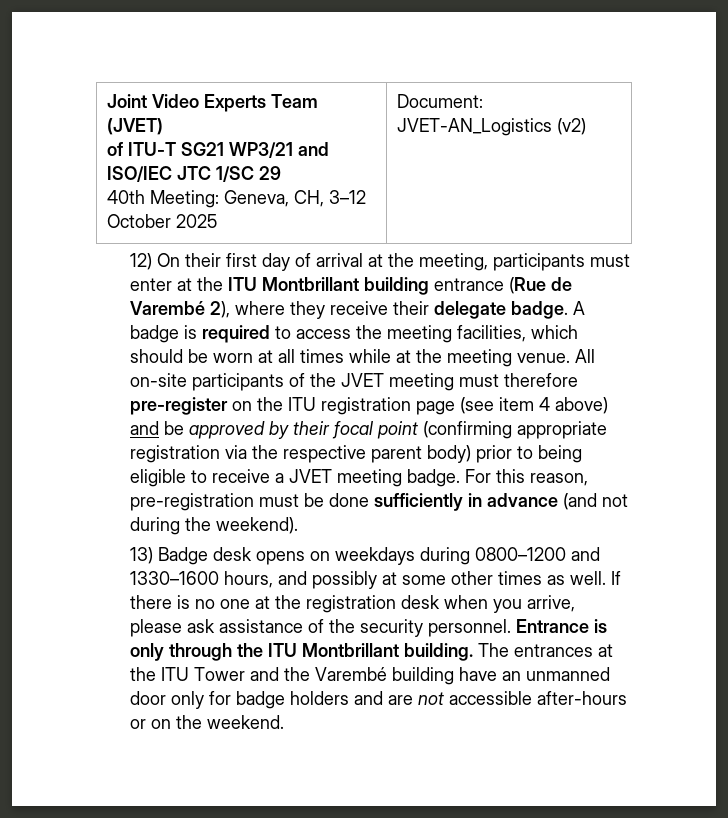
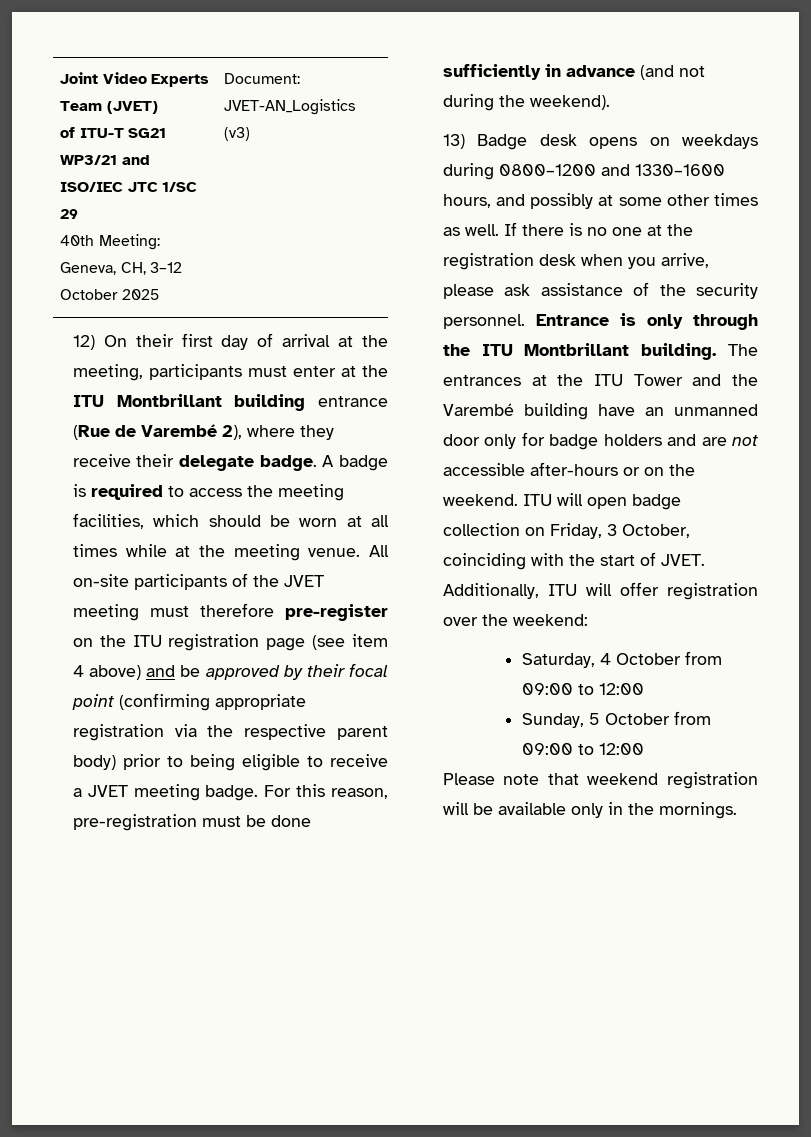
[556,118,586,135] (v2) -> [224,127,251,141] (v3)
(285, 722) none -> [522,493,681,510] [442,523,690,539] [442,552,705,570] [442,582,758,600] [442,614,588,626] [521,651,722,668] [521,683,644,695] [521,711,711,728] [521,743,644,755] [442,772,758,789] [442,802,737,819] ITU will open badge collection on Friday, 3 October, coinciding with the start of JVET. Additionally, ITU will offer registration over the weekend: // Saturday, 4 October from 09:00 to 12:00 // Sunday, 5 October from 09:00 to 12:00 // Please note that weekend registration will be available only in the mornings.

